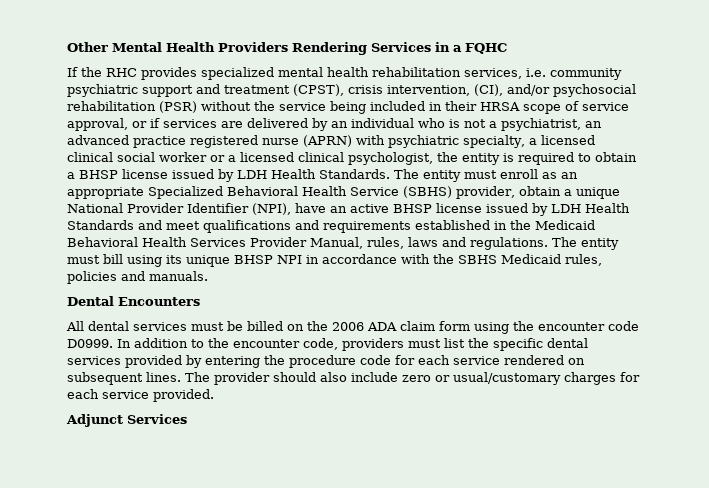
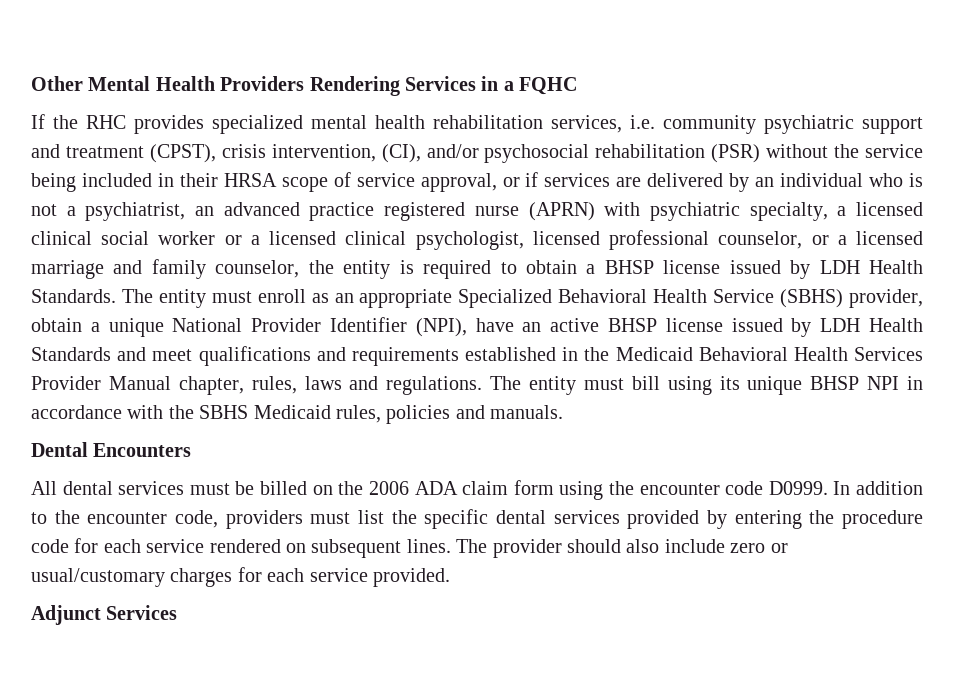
(433, 158) none -> [532,230,924,250] [31,259,300,279] licensed professional counselor, or a licensed marriage and family counselor,
[310,237,363,249] Manual, -> [108,376,244,395] Manual chapter,

